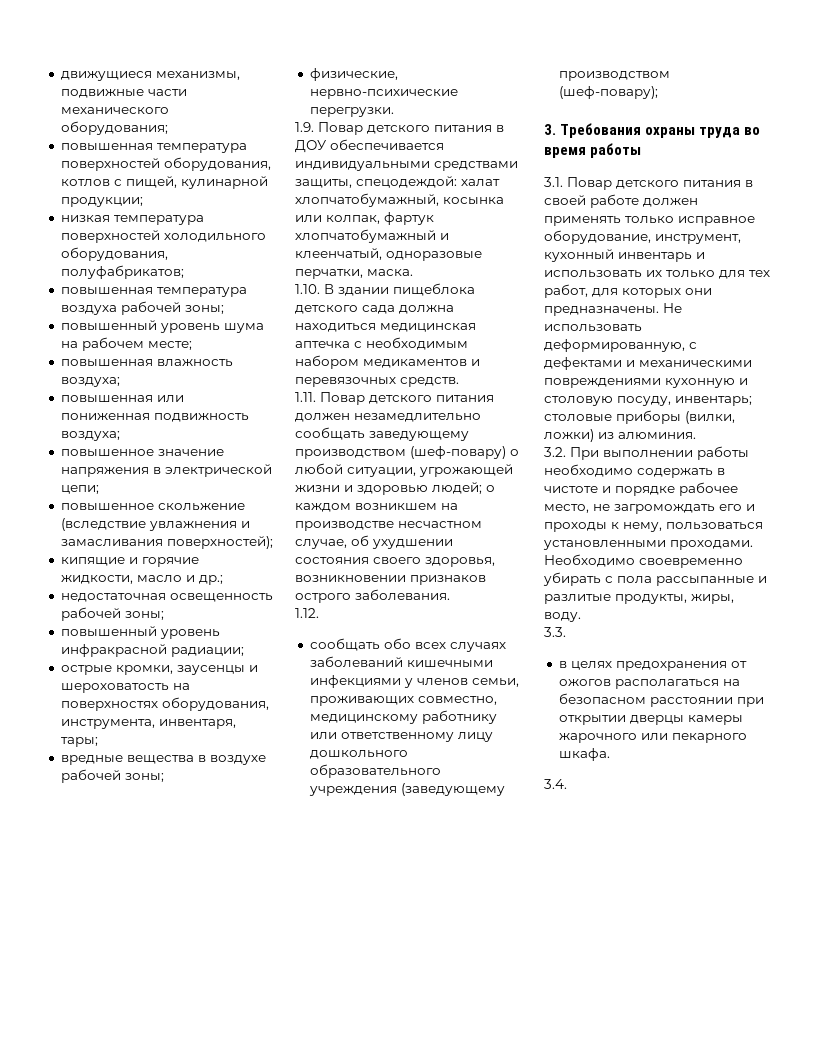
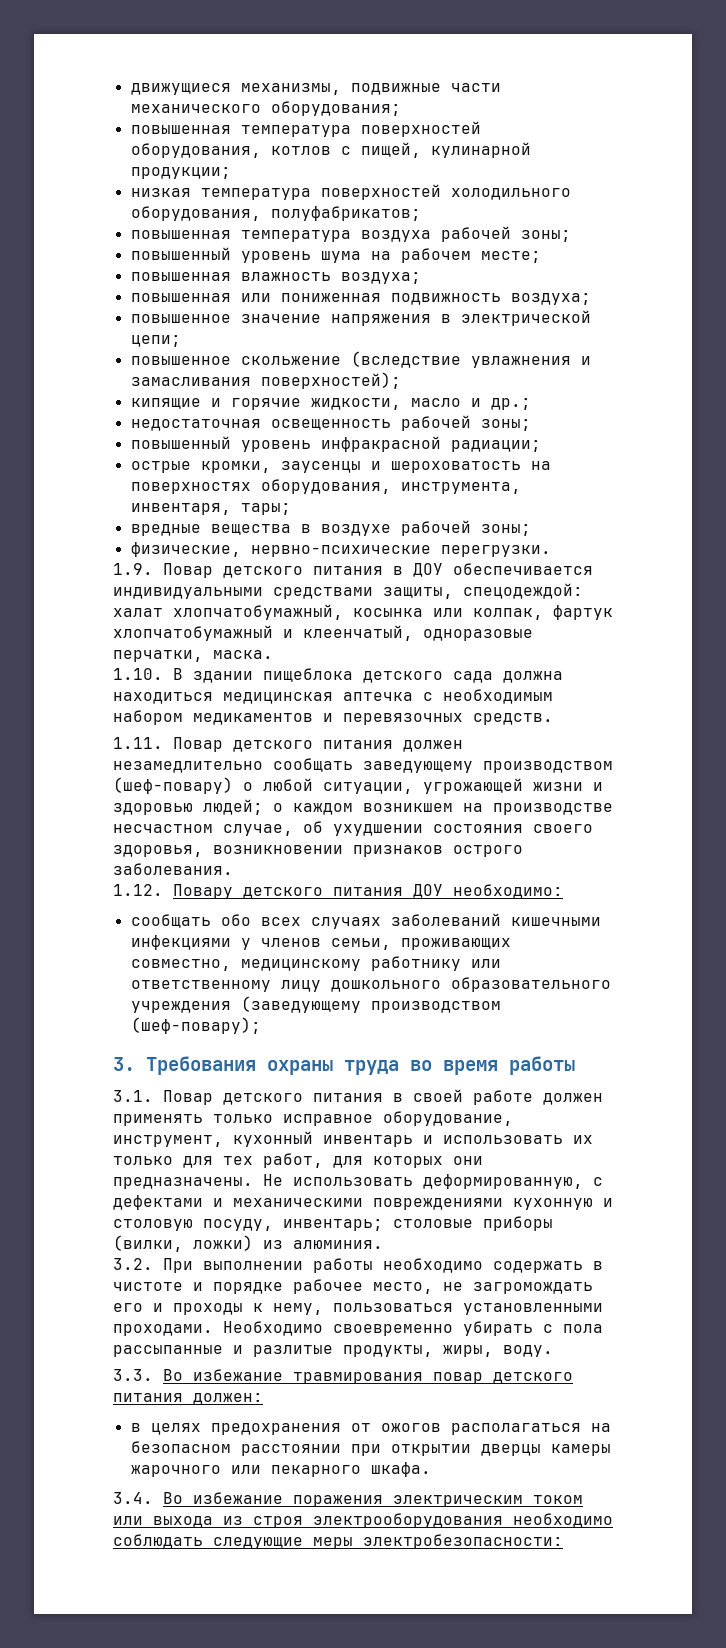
(319, 613) none -> [173,884,563,899] Повару детского питания ДОУ необходимо:
(566, 632) none -> [163,1369,573,1384] [113,1393,263,1405] Во избежание травмирования повар детского питания должен:
(567, 784) none -> [163,1492,583,1507] [113,1513,613,1528] [113,1534,563,1549] Во избежание поражения электрическим током или выхода из строя электрооборудования необходимо соблюдать следующие меры электробезопасности:

